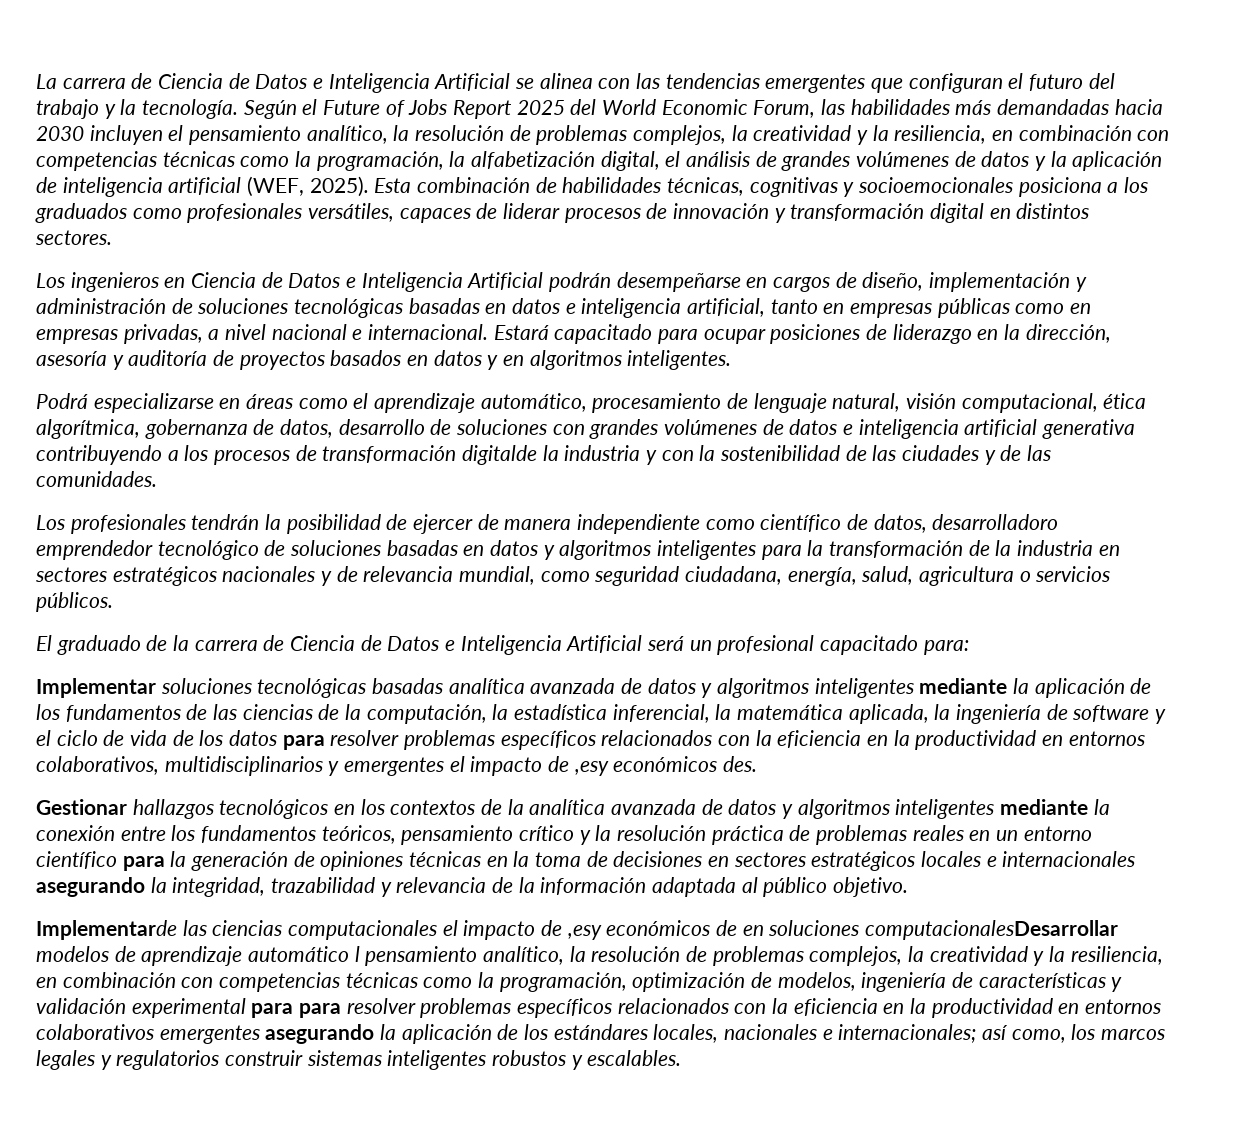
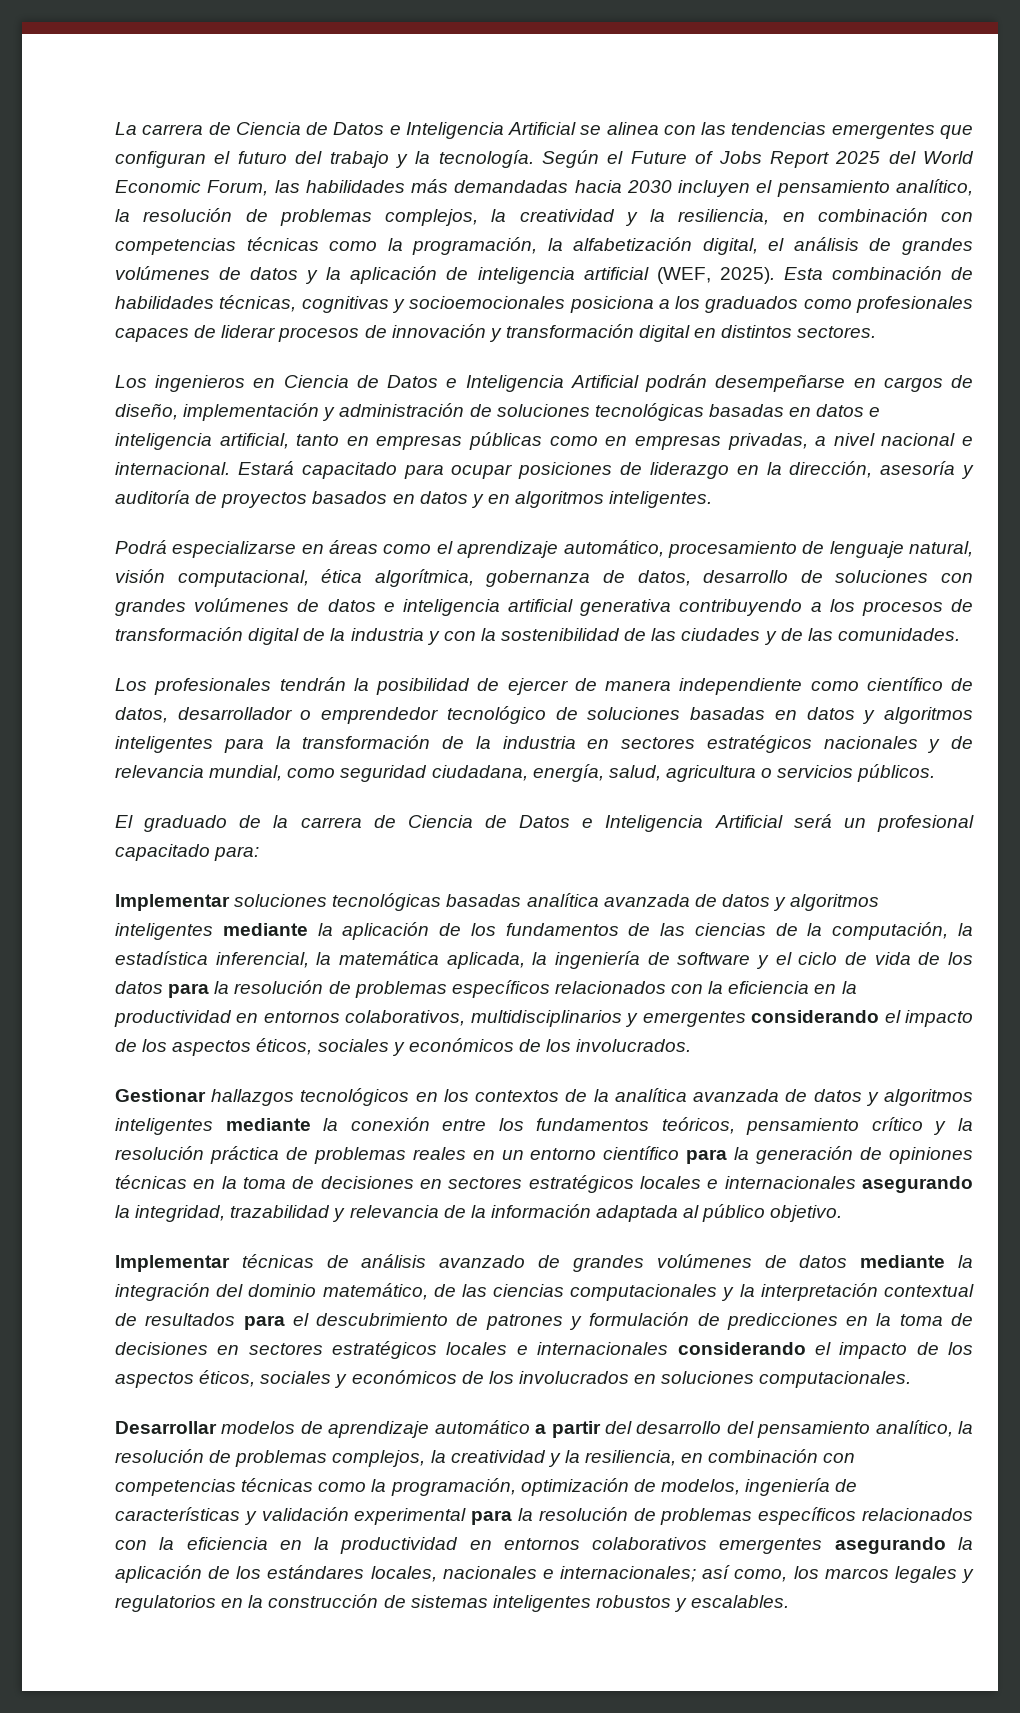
[308,203,395,222] versátiles, -> (973, 304) none
[462,445,538,465] digitalde -> [248,628,326,645] digital de
[932,514,1059,530] desarrolladoro -> [177,707,312,720] desarrollador o
[330,730,400,746] resolver -> [214,980,351,994] la resolución de
[449,756,758,776] el impacto de ,esy económicos des. -> [751,1010,974,1027] [115,1038,692,1056] considerando el impacto de los aspectos éticos, sociales y económicos de los involucrados.
[36,920,1119,940] [36,946,360,966] Implementarde las ciencias computacionales el impacto de ,esy económicos de en soluciones computacionalesDesarrollar modelos de aprendizaje automático l -> [115,1254,974,1272] [115,1283,975,1301] [115,1312,974,1330] [115,1341,974,1359] [115,1370,912,1388] [115,1420,754,1438] Implementar técnicas de análisis avanzado de grandes volúmenes de datos mediante la integración del dominio matemático, de las ciencias computacionales y la interpretación contextual de resultados para el descubrimiento de patrones y formulación de predicciones en la toma de decisiones en sectores estratégicos locales e internacionales considerando el impacto de los aspectos éticos, sociales y económicos de los involucrados en soluciones computacionales. // Desarrollar modelos de aprendizaje automático a partir del desarrollo del
[299,998,416,1018] para resolver -> [518,1507,656,1521] la resolución de
[225,1050,304,1066] construir -> [221,1594,406,1608] en la construcción de

